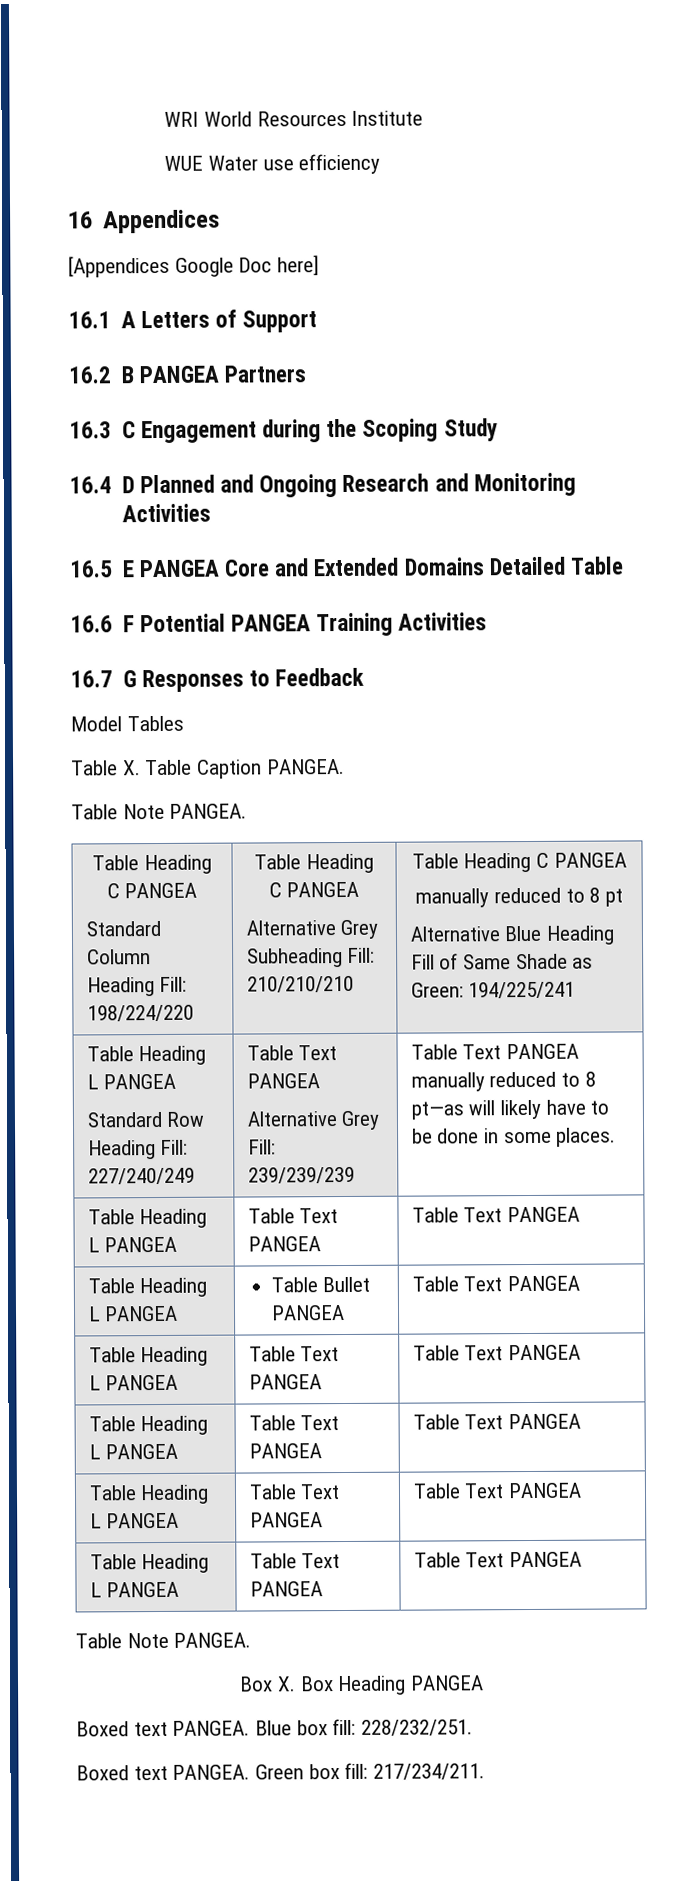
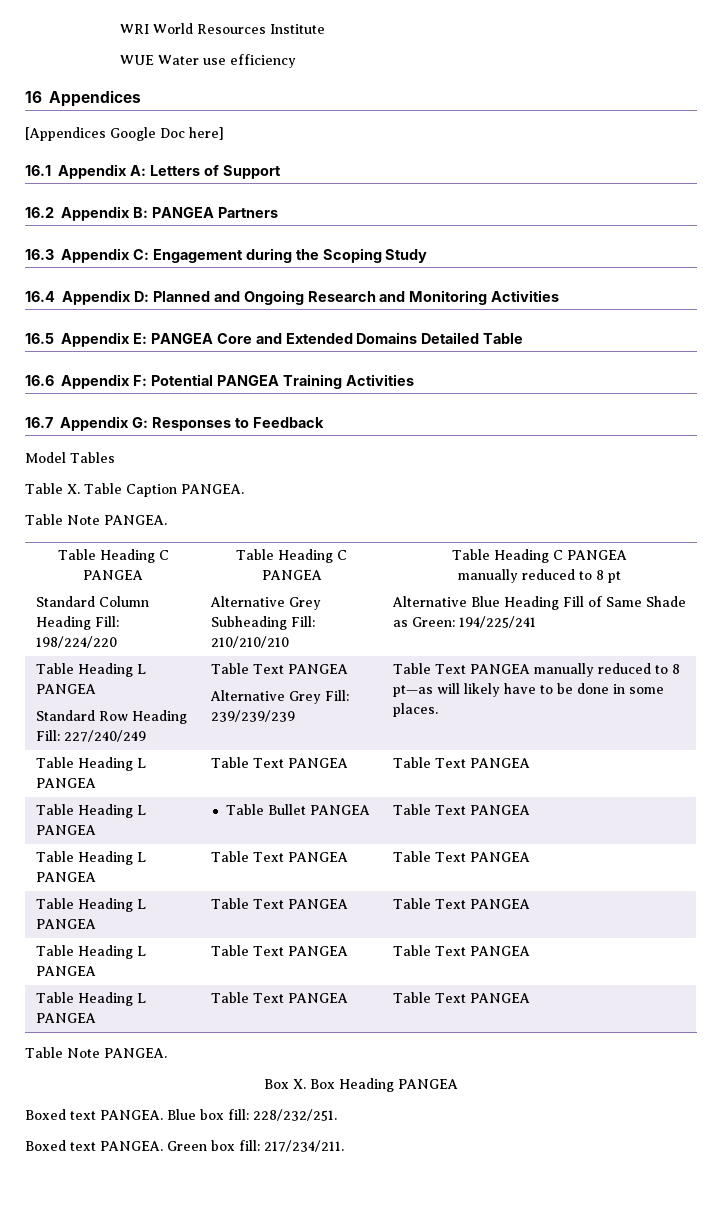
[120,311,136,329] A -> [58,164,146,179] Appendix A:
[120,366,134,384] B -> [61,206,148,221] Appendix B:
[121,421,136,439] C -> [61,248,149,263] Appendix C:
[121,476,135,494] D -> [62,290,149,305] Appendix D:
[121,560,135,578] E -> [61,332,147,347] Appendix E:
[122,615,135,633] F -> [61,374,147,389] Appendix F:
[122,670,137,688] G -> [60,416,148,431] Appendix G:

